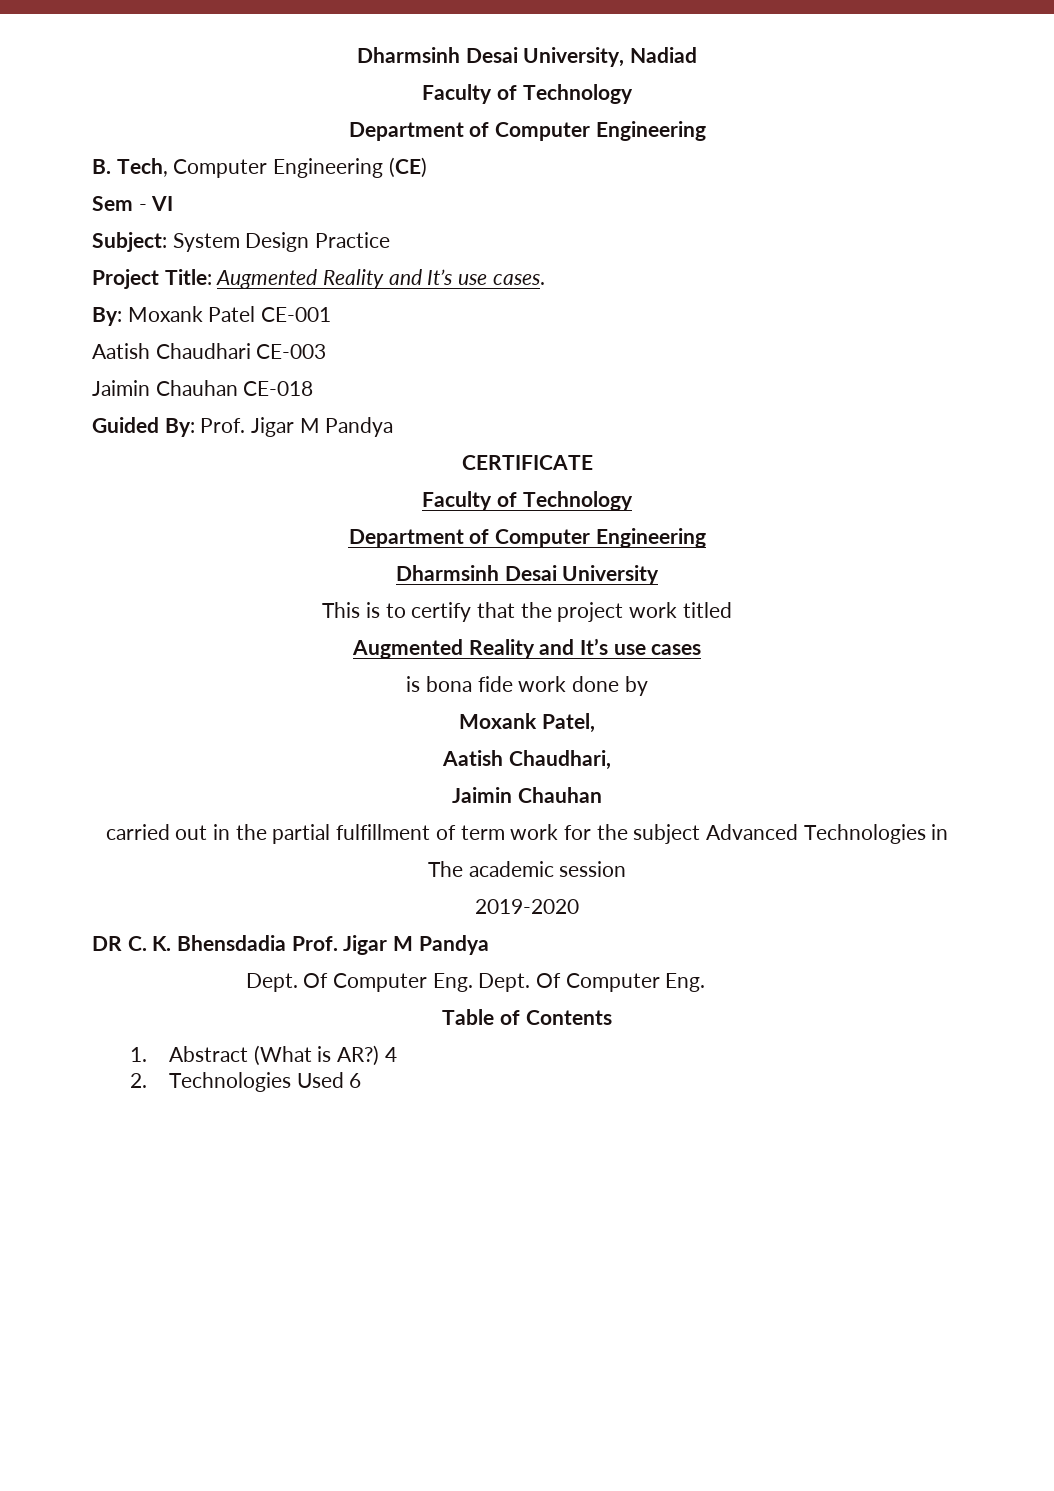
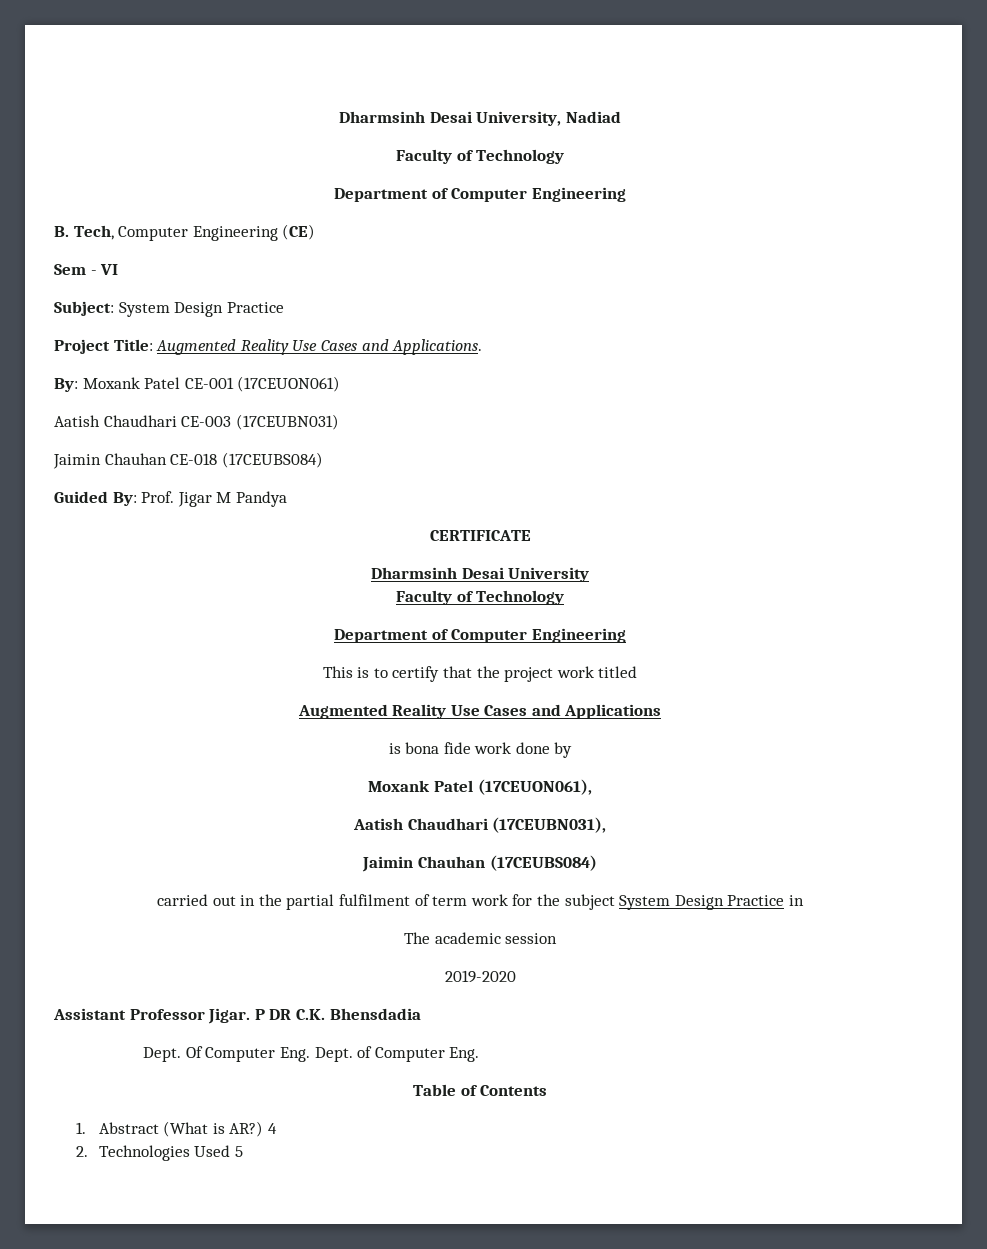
[388,269,545,285] and It’s use cases. -> [292,339,483,355] Use Cases and Applications.
(332, 314) none -> [237,376,341,392] (17CEUON061)
(327, 351) none -> [235,414,339,430] (17CEUBN031)
(314, 388) none -> [221,452,323,468] (17CEUBS084)
[422,491,633,511] [348,528,706,548] [395,565,660,585] // Faculty of Technology // Department of Computer Engineering // Dharmsinh Desai University -> [370,567,590,582] [395,590,565,605] [334,628,626,643] // Dharmsinh Desai University // Faculty of Technology // Department of Computer Engineering
[539,638,702,655] and It’s use cases -> [450,704,662,719] Use Cases and Applications
[541,713,595,733] [442,750,611,770] [452,787,602,803] Patel, // Aatish Chaudhari, // Jaimin Chauhan -> [433,779,592,795] [352,817,607,833] [362,855,597,872] Patel (17CEUON061), // Aatish Chaudhari (17CEUBN031), // Jaimin Chauhan (17CEUBS084)
[336,824,431,840] fulfillment -> [339,894,411,906] fulfilment
[705,824,926,844] Advanced Technologies -> [619,895,785,910] System Design Practice
[92,935,489,955] DR C. K. Bhensdadia Prof. Jigar M Pandya -> [53,1008,421,1024] Assistant Professor Jigar. P DR C.K. Bhensdadia
[536,973,562,988] Of -> [357,1046,373,1058] of
[349,1073,362,1088] 6 -> [234,1146,243,1157] 5

